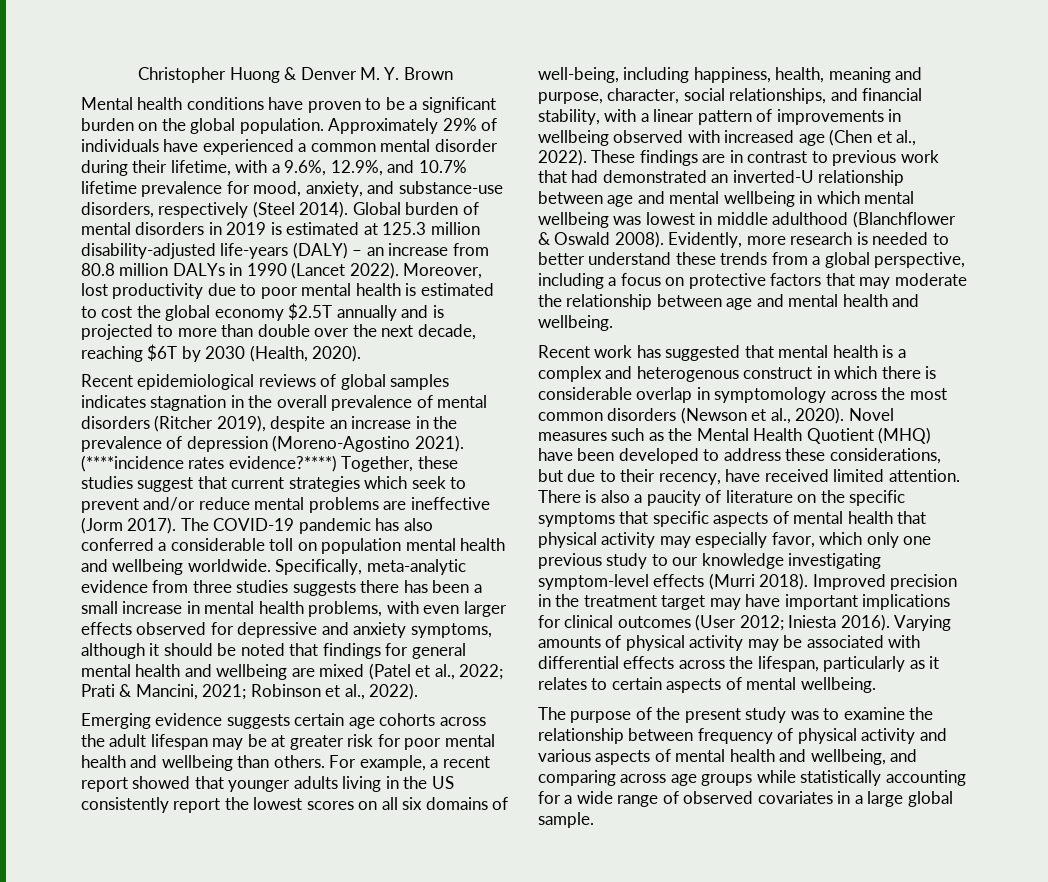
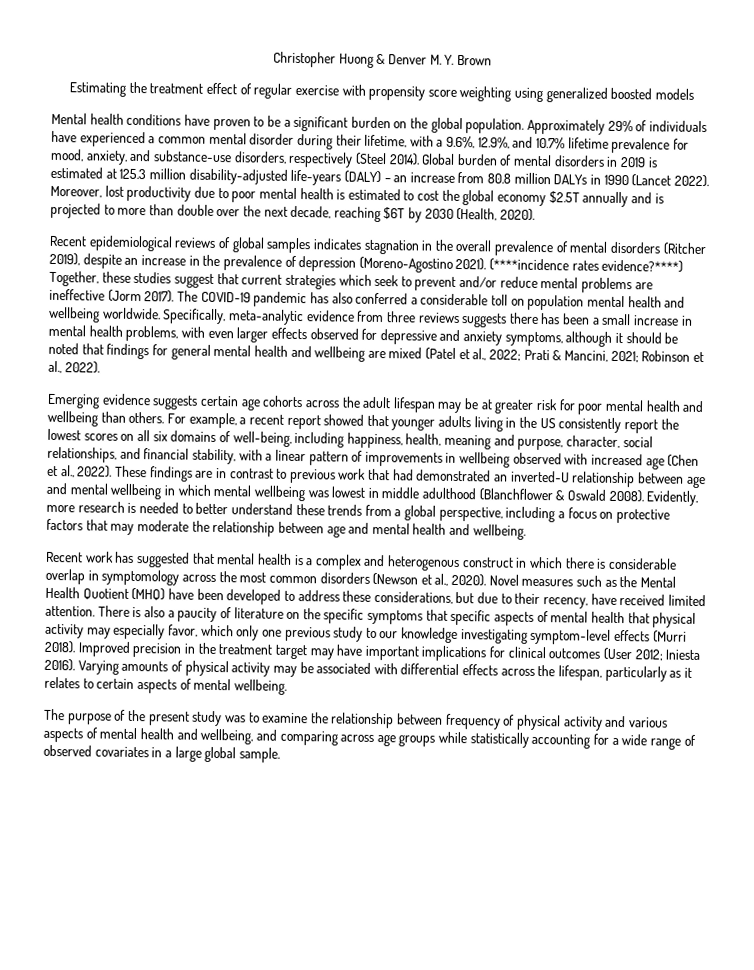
(453, 73) none -> [68,81,695,103] // Estimating the treatment effect of regular exercise with propensity score weighting using generalized boosted models
[236,580,289,593] studies -> [418,312,460,324] reviews

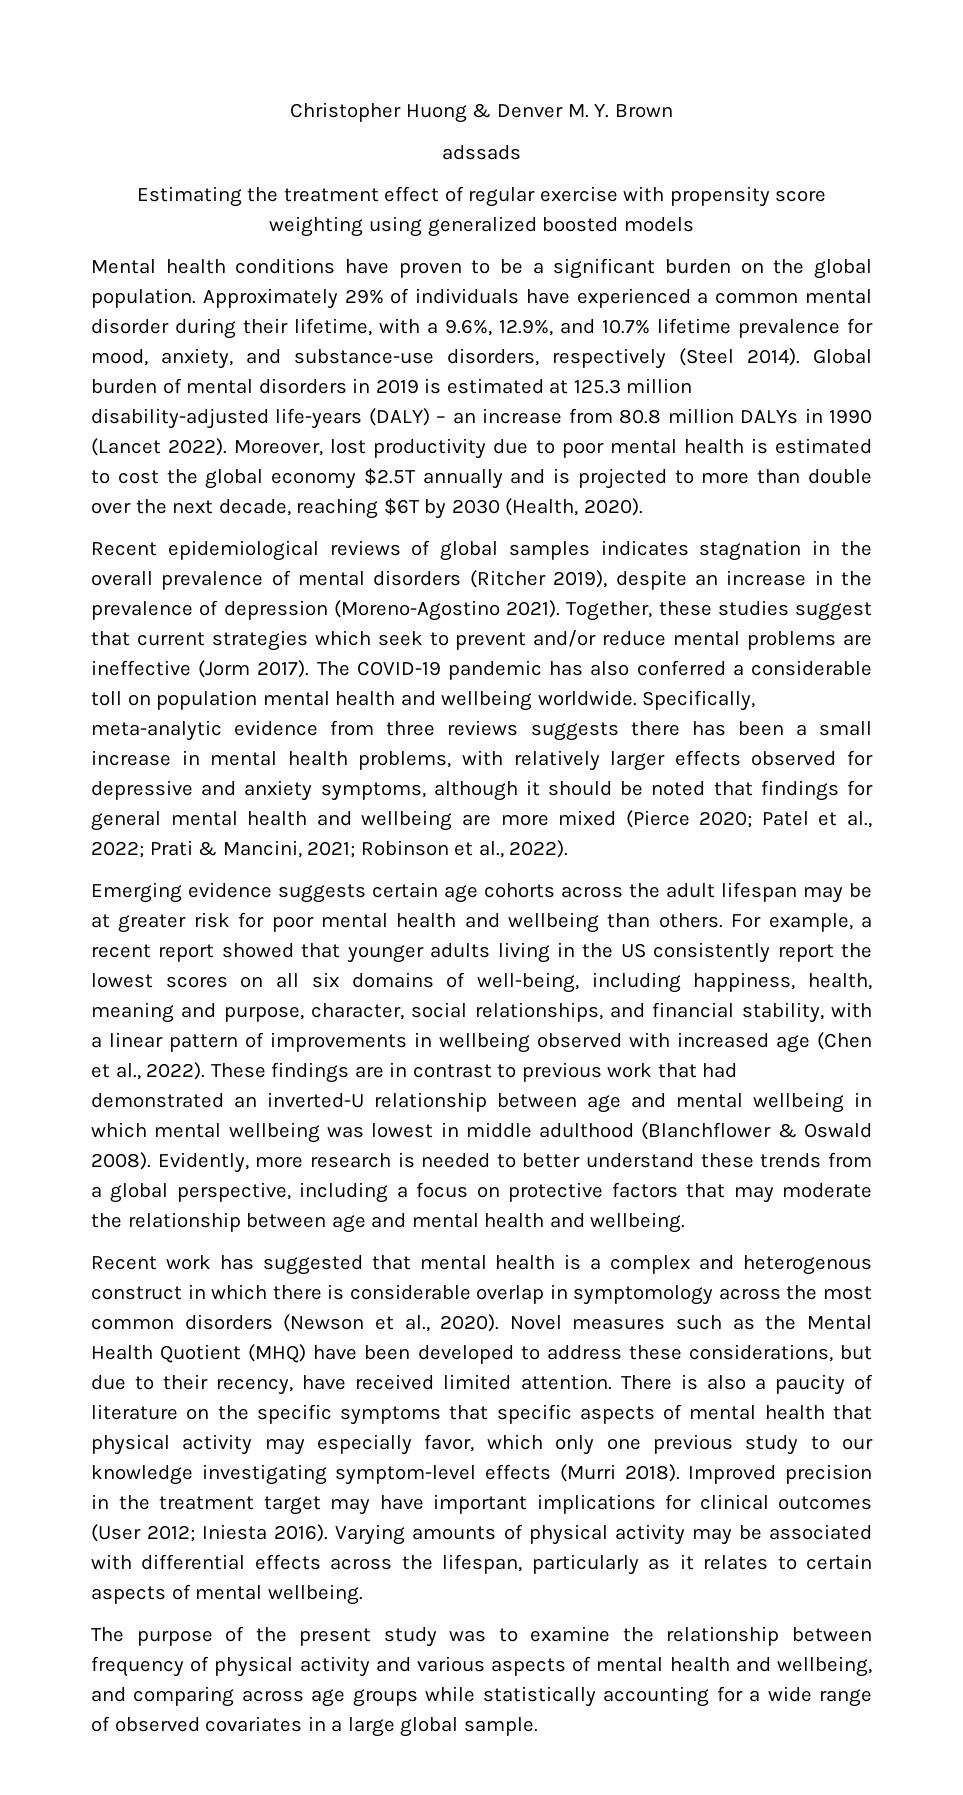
(492, 60) none -> [442,145,521,160] // adssads
[489,258,684,273] (****incidence rates evidence?****) -> (560, 609) none
[207,330,234,339] even -> [513,750,600,771] relatively
[388,347,457,360] mixed (Patel -> [500,810,809,828] more mixed (Pierce 2020; Patel

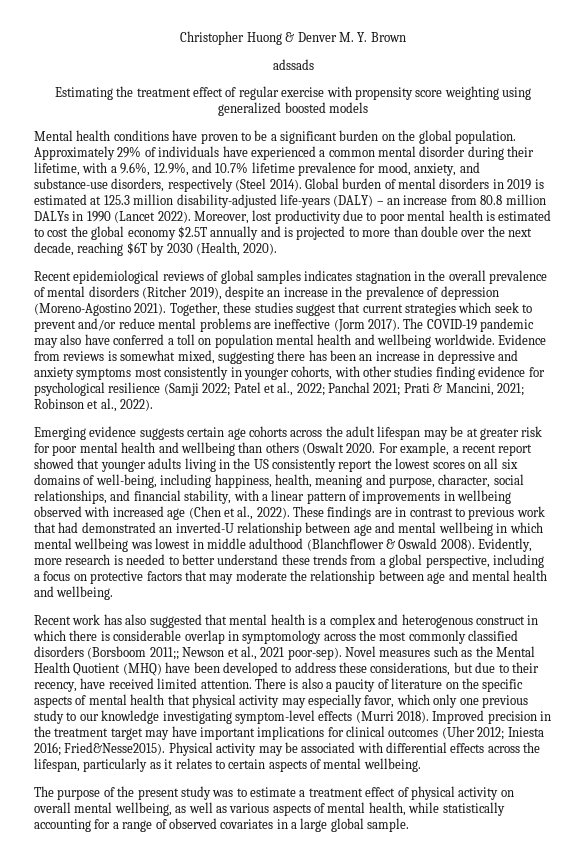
[549,661,630,676] has also -> [34,334,110,348] may also have
[751,660,872,676] considerable -> (174, 341) none
[642,690,756,711] [91,720,873,741] [91,750,874,771] [91,780,873,801] [91,810,753,831] Specifically, meta-analytic evidence from three reviews suggests there has been a small increase in mental health problems, with relatively larger effects observed for depressive and anxiety symptoms, although it should be noted that findings for general mental health and wellbeing are more mixed (Pierce 2020; -> [497,334,546,345] [34,350,518,364] [34,366,545,380] [34,382,231,396] Evidence from reviews is somewhat mixed, suggesting there has been an increase in depressive and anxiety symptoms most consistently in younger cohorts, with other studies finding evidence for psychological resilience (Samji 2022;
(144, 849) none -> [328,382,401,396] Panchal 2021;
[658,913,723,928] others. -> [265,442,376,455] others (Oswalt 2020.
(254, 1262) none -> [125,614,147,625] also
[91,1314,500,1332] common disorders (Newson et al., 2020). -> [408,630,519,644] [34,646,342,660] commonly classified disorders (Borsboom 2011;; Newson et al., 2021 poor-sep).
[340,1404,572,1425] symptoms that specific -> (524, 685) none
[91,1524,141,1542] (User -> [441,726,475,739] (Uher
[274,1524,608,1545] 2016). Varying amounts of physical -> [34,742,213,756] 2016; Fried&Nesse2015). Physical
[530,1626,872,1646] [91,1656,872,1677] [91,1686,418,1707] examine the relationship between frequency of physical activity and various aspects of mental health and wellbeing, and comparing across age groups -> [250,786,514,800] [34,802,406,816] estimate a treatment effect of physical activity on overall mental wellbeing, as well as various aspects of mental health,
[767,1686,812,1702] wide -> (119, 825) none

